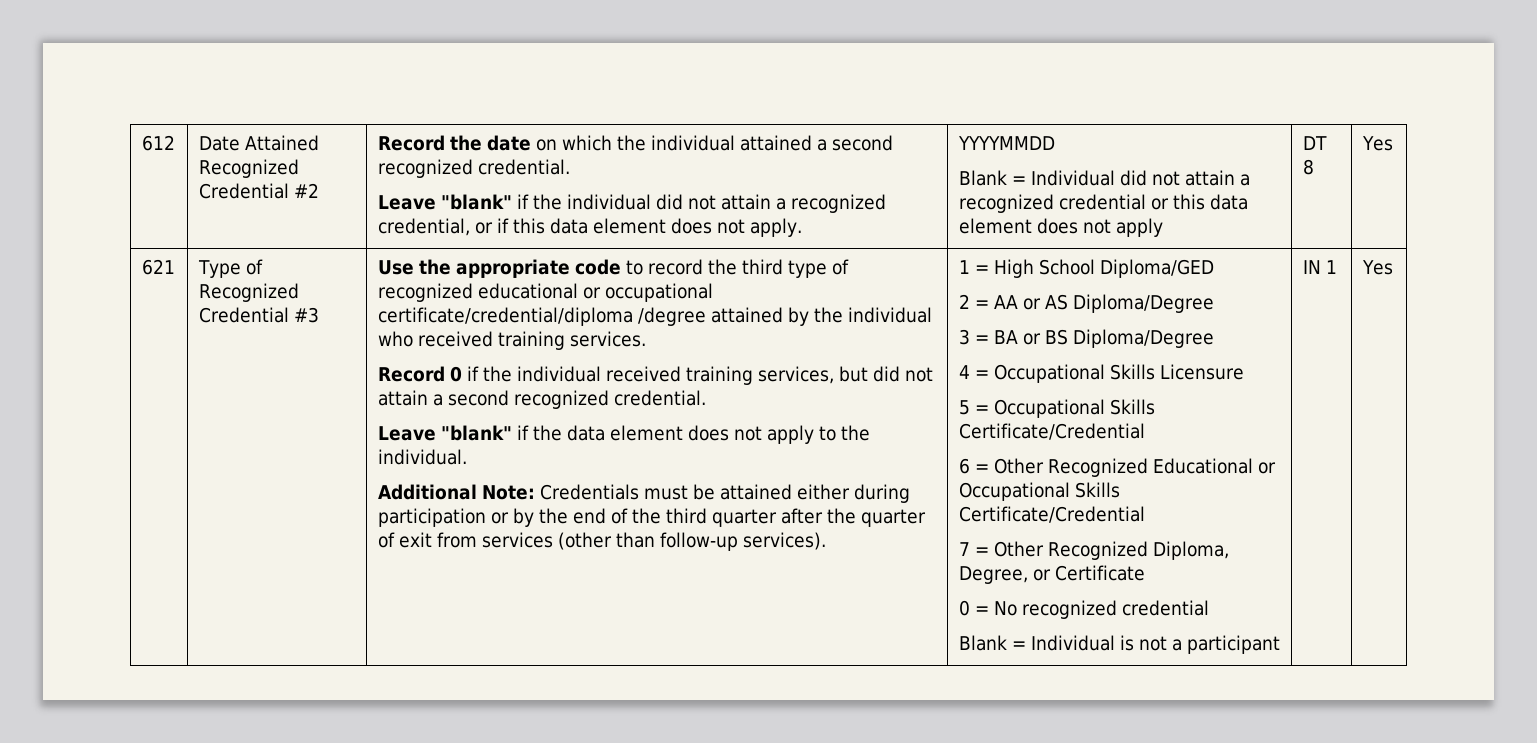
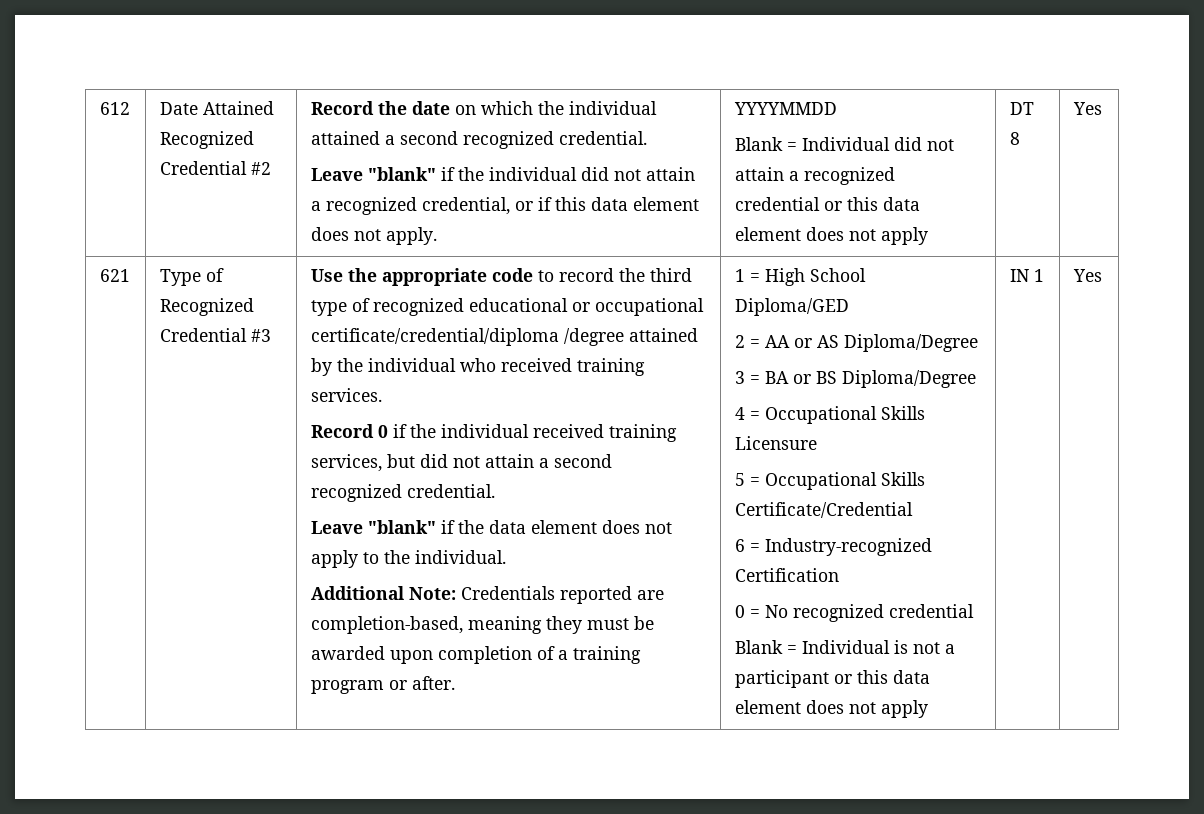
[643,484,910,503] [377,508,926,527] [377,532,826,551] must be attained either during participation or by the end of the third quarter after the quarter of exit from services (other than follow-up services). -> [559,586,664,604] [310,616,654,634] [310,646,641,664] [310,676,455,694] reported are completion-based, meaning they must be awarded upon completion of a training program or after.
[993,458,1276,477] [958,482,1120,501] [958,506,1145,523] [958,541,1229,560] [958,565,1145,584] Other Recognized Educational or Occupational Skills Certificate/Credential // 7 = Other Recognized Diploma, Degree, or Certificate -> [764,538,932,556] [734,568,839,582] Industry-recognized Certification
(1280, 644) none -> [833,670,930,684] [734,700,928,718] or this data element does not apply

